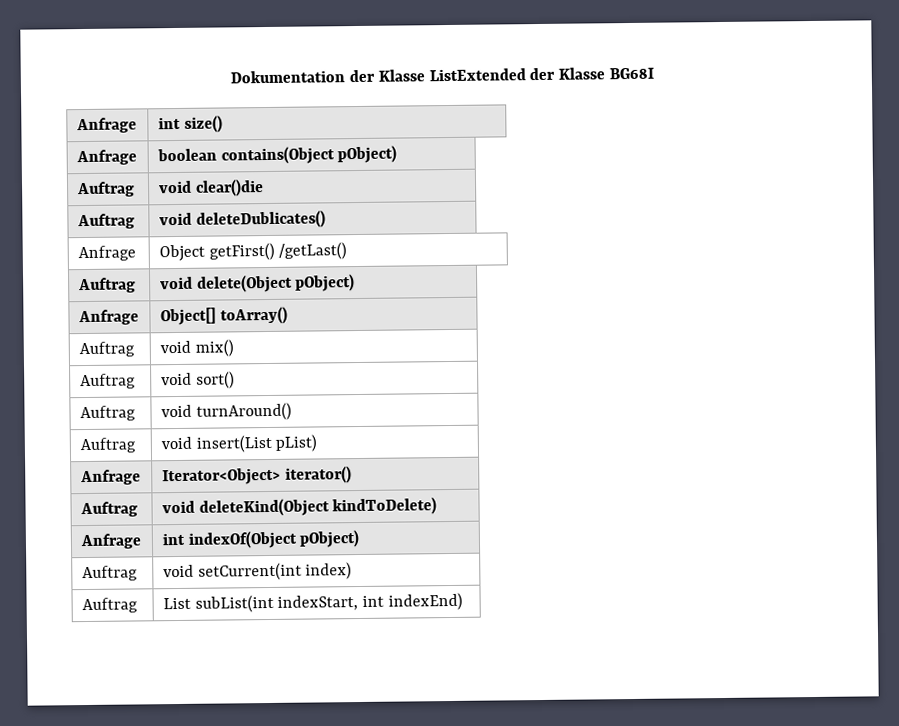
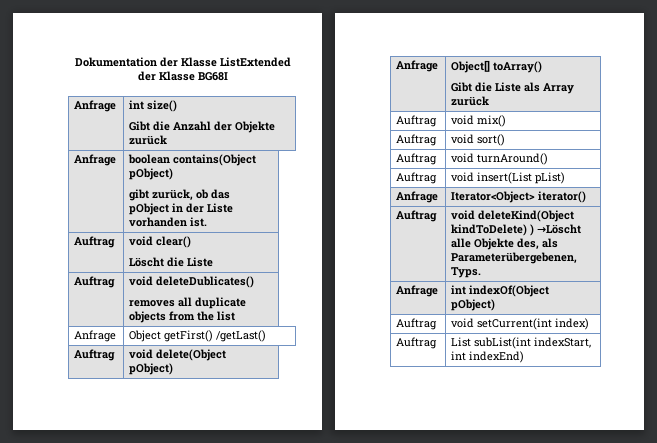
[75,149,137,166] [156,145,398,165] [75,181,135,198] [157,179,264,197] [76,213,135,230] [158,210,326,229] // Anfrage | boolean contains(Object pObject) // Auftrag | void clear()die // Auftrag | void deleteDublicates() -> [129,121,276,133] [129,135,168,145] [74,154,117,166] [128,154,257,166] [129,168,174,180] [129,189,231,201] [129,203,234,215] [129,217,208,227] [74,236,116,248] [129,236,192,248] [129,257,214,267] [74,276,116,288] [129,276,255,288] [129,297,247,309] [129,311,236,323] // Gibt die Anzahl der Objekte zurück // Anfrage | boolean contains(Object pObject) // gibt zurück, ob das pObject in der Liste vorhanden ist. // Auftrag | void clear() // Löscht die Liste // Auftrag | void deleteDublicates() // removes all duplicate objects from the list
(288, 315) none -> [451,82,575,94] [451,96,490,106] // Gibt die Liste als Array zurück
(438, 506) none -> [530,224,582,236] [451,238,559,250] [451,252,578,264] [451,267,482,278] ) →Löscht alle Objekte des, als Parameterübergebenen, Typs.

